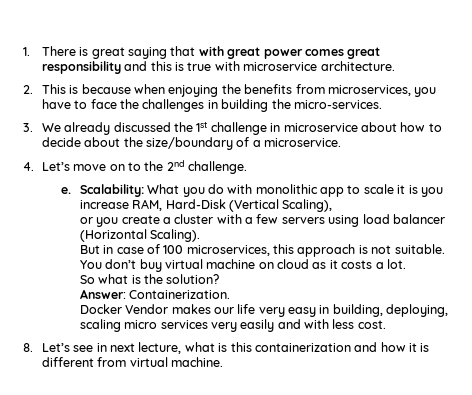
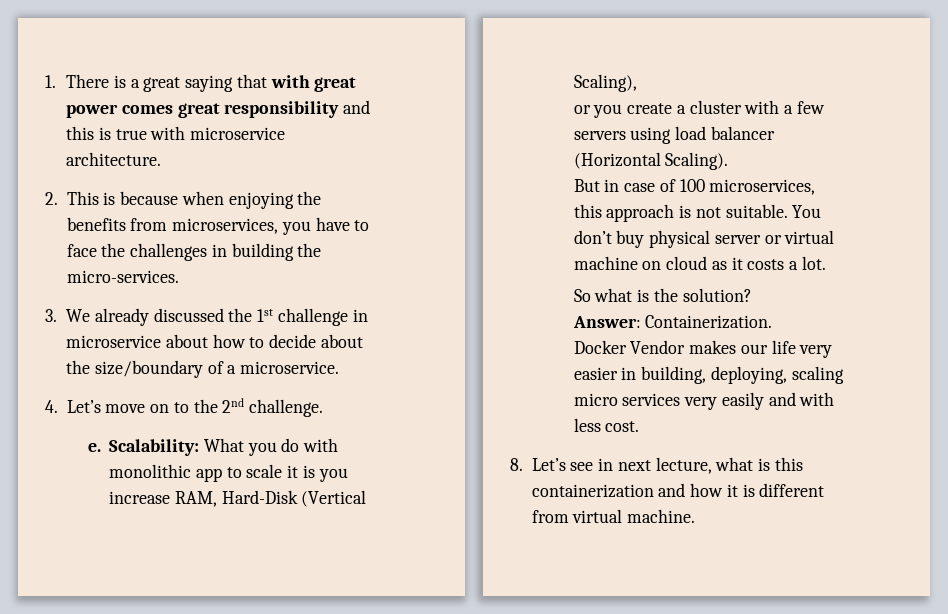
(89, 51) none -> [130,79,140,88] a
(162, 265) none -> [649,230,782,248] physical server or
[288,307,317,317] easy -> [573,367,618,380] easier

